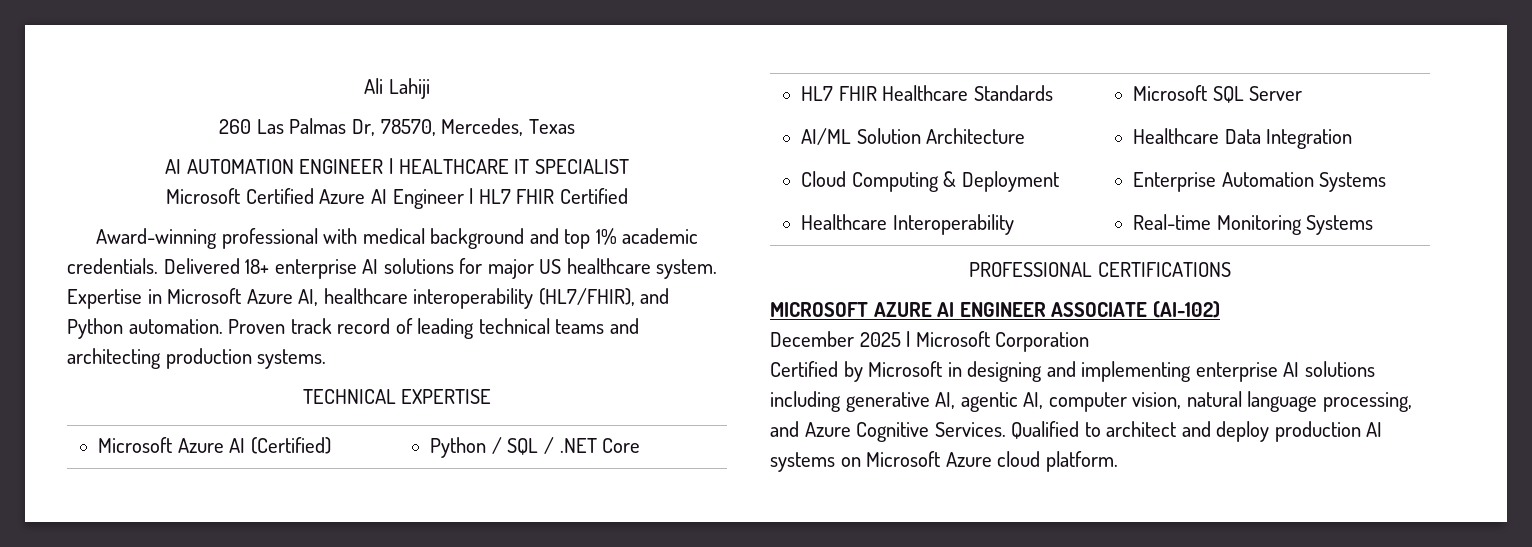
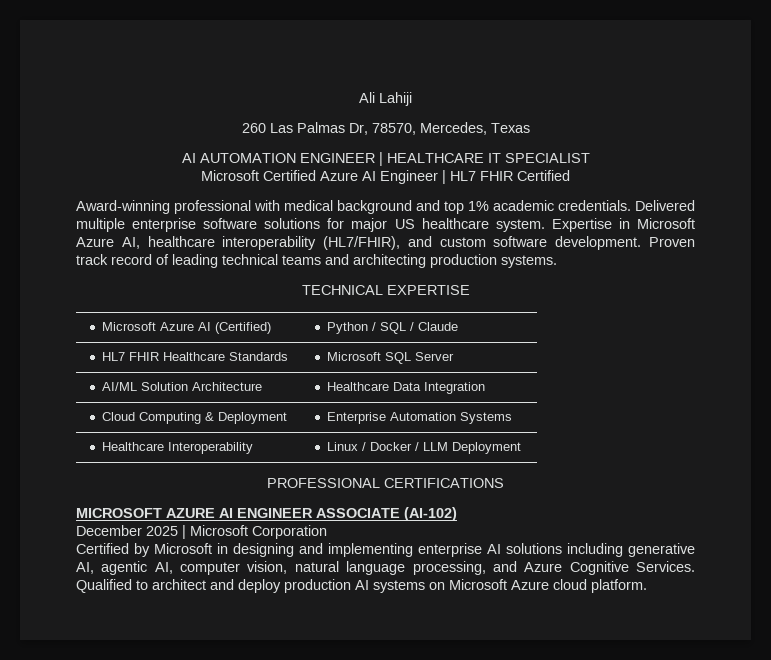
[245,259,379,279] 18+ enterprise AI -> [76,218,258,232] multiple enterprise software
[67,318,223,339] Python automation. -> [439,236,642,250] custom software development.
[559,438,641,453] .NET Core -> [417,322,458,331] Claude
[1133,214,1374,235] Real-time Monitoring Systems -> [326,442,521,454] Linux / Docker / LLM Deployment

